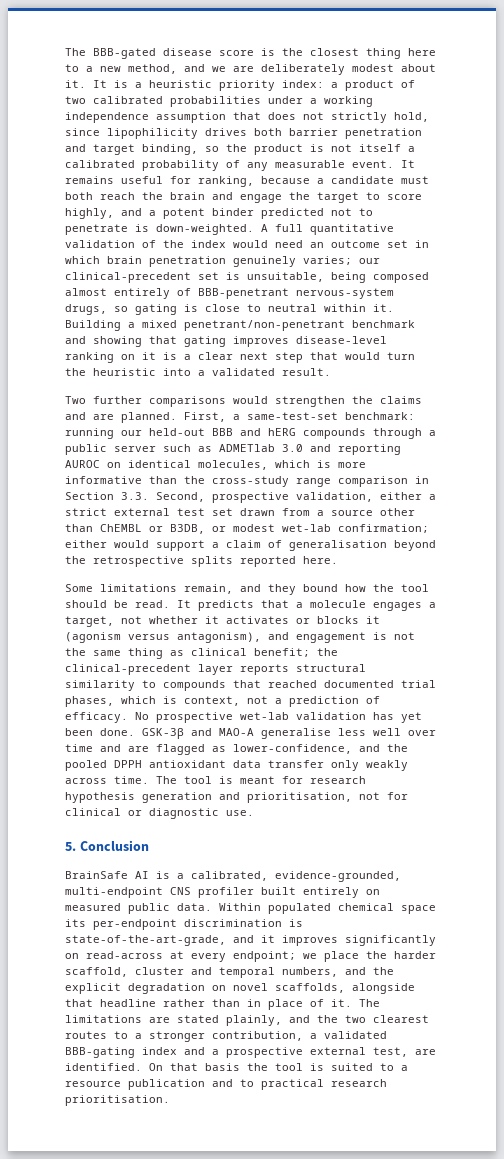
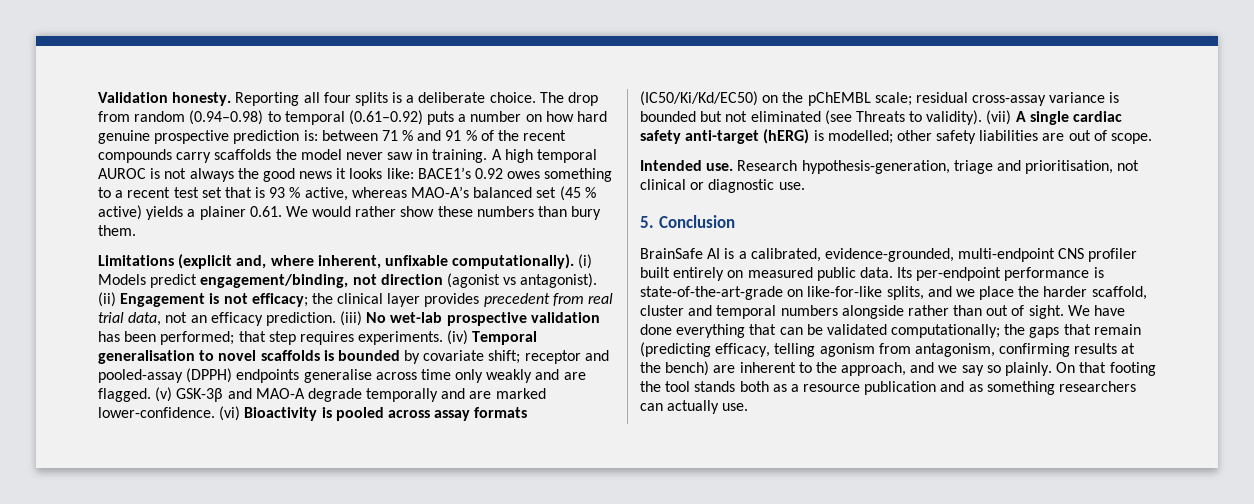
[65,48,436,59] [65,64,436,75] [65,80,415,91] [65,96,373,107] [65,112,429,123] [65,128,422,139] [65,144,415,155] [65,160,415,171] [65,176,429,187] [65,192,422,203] [65,208,373,219] [65,224,394,235] [65,240,429,248] [65,256,380,267] [65,272,429,283] [65,288,394,299] [65,304,394,315] [65,320,415,331] [65,336,387,347] [65,352,415,363] [65,368,331,376] [65,396,422,407] [65,412,415,423] [65,428,436,439] [65,444,401,455] [65,460,366,470] [65,476,429,487] [65,492,436,503] [65,508,415,516] [65,524,429,534] [65,540,436,551] [65,556,338,567] [65,584,429,595] [65,600,436,611] [65,616,380,627] [65,632,415,643] [65,648,338,659] [65,664,366,675] [65,680,436,691] [65,696,380,707] [65,712,422,723] [65,728,436,739] [65,744,408,755] [65,760,408,771] [65,776,366,784] [65,792,212,803] The BBB-gated disease score is the closest thing here to a new method, and we are deliberately modest about it. It is a heuristic priority index: a product of two calibrated probabilities under a working independence assumption that does not strictly hold, since lipophilicity drives both barrier penetration and target binding, so the product is not itself a calibrated probability of any measurable event. It remains useful for ranking, because a candidate must both reach the brain and engage the target to score highly, and a potent binder predicted not to penetrate is down-weighted. A full quantitative validation of the index would need an outcome set in which brain penetration genuinely varies; our clinical-precedent set is unsuitable, being composed almost entirely of BBB-penetrant nervous-system drugs, so gating is close to neutral within it. Building a mixed penetrant/non-penetrant benchmark and showing that gating improves disease-level ranking on it is a clear next step that would turn the heuristic into a validated result. // Two further comparisons would strengthen the claims and are planned. First, a same-test-set benchmark: running our held-out BBB and hERG compounds through a public server such as ADMETlab 3.0 and reporting AUROC on identical molecules, which is more informative than the cross-study range comparison in Section 3.3. Second, prospective validation, either a strict external test set drawn from a source other than ChEMBL or B3DB, or modest wet-lab confirmation; either would support a claim of generalisation beyond the retrospective splits reported here. // Some limitations remain, and they bound how the tool should be read. It predicts that a molecule engages a target, not whether it activates or blocks it (agonism versus antagonism), and engagement is not the same thing as clinical benefit; the clinical-precedent layer reports structural similarity to compounds that reached documented trial phases, which is context, not a prediction of efficacy. No prospective wet-lab validation has yet been done. GSK-3β and MAO-A generalise less well over time and are flagged as lower-confidence, and the pooled DPPH antioxidant data transfer only weakly across time. The tool is meant for research hypothesis generation -> [98,92,599,106] [98,110,608,125] [98,130,567,144] [98,149,598,163] [98,167,613,182] [98,186,596,201] [98,205,602,220] [98,225,136,236] [98,254,593,269] [98,273,598,288] [98,292,614,307] [98,311,600,326] [98,330,538,345] [98,350,609,364] [98,368,586,383] [98,387,546,402] [98,406,528,421] [640,91,1120,106] [640,110,1123,125] [640,129,1153,144] [640,160,993,174] Validation honesty. Reporting all four splits is a deliberate choice. The drop from random (0.94–0.98) to temporal (0.61–0.92) puts a number on how hard genuine prospective prediction is: between 71 % and 91 % of the recent compounds carry scaffolds the model never saw in training. A high temporal AUROC is not always the good news it looks like: BACE1’s 0.92 owes something to a recent test set that is 93 % active, whereas MAO-A’s balanced set (45 % active) yields a plainer 0.61. We would rather show these numbers than bury them. // Limitations (explicit and, where inherent, unfixable computationally). (i) Models predict engagement/binding, not direction (agonist vs antagonist). (ii) Engagement is not efficacy; the clinical layer provides precedent from real trial data, not an efficacy prediction. (iii) No wet-lab prospective validation has been performed; that step requires experiments. (iv) Temporal generalisation to novel scaffolds is bounded by covariate shift; receptor and pooled-assay (DPPH) endpoints generalise across time only weakly and are flagged. (v) GSK-3β and MAO-A degrade temporally and are marked lower-confidence. (vi) Bioactivity is pooled across assay formats (IC50/Ki/Kd/EC50) on the pChEMBL scale; residual cross-assay variance is bounded but not eliminated (see Threats to validity). (vii) A single cardiac safety anti-target (hERG) is modelled; other safety liabilities are out of scope. // Intended use. Research hypothesis-generation, triage
[387,792,408,800] for -> (1140, 165) none
[219,903,436,914] [65,919,303,930] [65,935,436,946] [65,951,296,962] Within populated chemical space its per-endpoint discrimination is state-of-the-art-grade, and it improves significantly on read-across at every endpoint; -> [897,267,1104,281] [640,286,952,300] Its per-endpoint performance is state-of-the-art-grade on like-for-like splits, and
[282,967,394,977] [65,983,415,994] [65,999,380,1010] [65,1015,429,1026] [65,1031,387,1042] [65,1047,436,1058] [65,1063,142,1071] numbers, and the explicit degradation on novel scaffolds, alongside that headline rather than in place of it. The limitations are stated plainly, and the two clearest routes to a stronger contribution, a validated BBB-gating index and a prospective external test, are identified. -> [780,305,1126,319] [640,324,1141,338] [640,342,1136,357] [640,361,1053,376] numbers alongside rather than out of sight. We have done everything that can be validated computationally; the gaps that remain (predicting efficacy, telling agonism from antagonism, confirming results at the bench) are inherent to the approach, and we say so plainly.
[205,1063,394,1071] basis the tool is suited to -> [1109,362,1156,376] [640,381,787,392] footing the tool stands both as
[240,1079,387,1090] [65,1095,170,1106] to practical research prioritisation. -> [968,381,1137,395] [640,400,749,414] as something researchers can actually use.

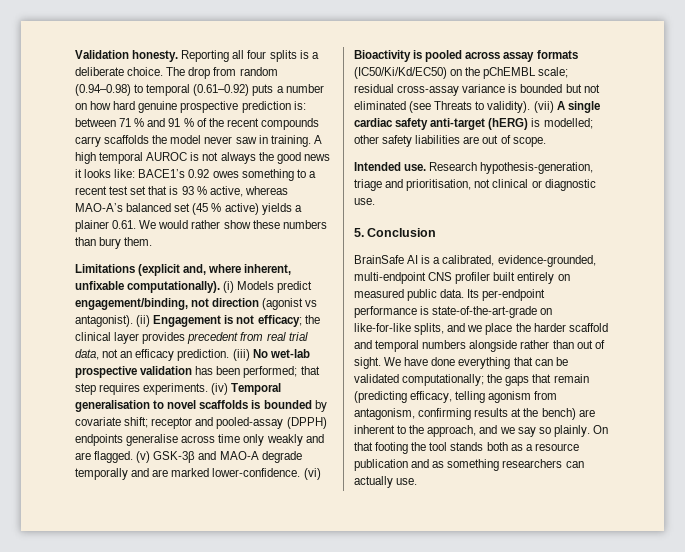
[1091,286,1147,300] [640,305,684,316] scaffold, cluster -> [568,323,608,332] scaffold

